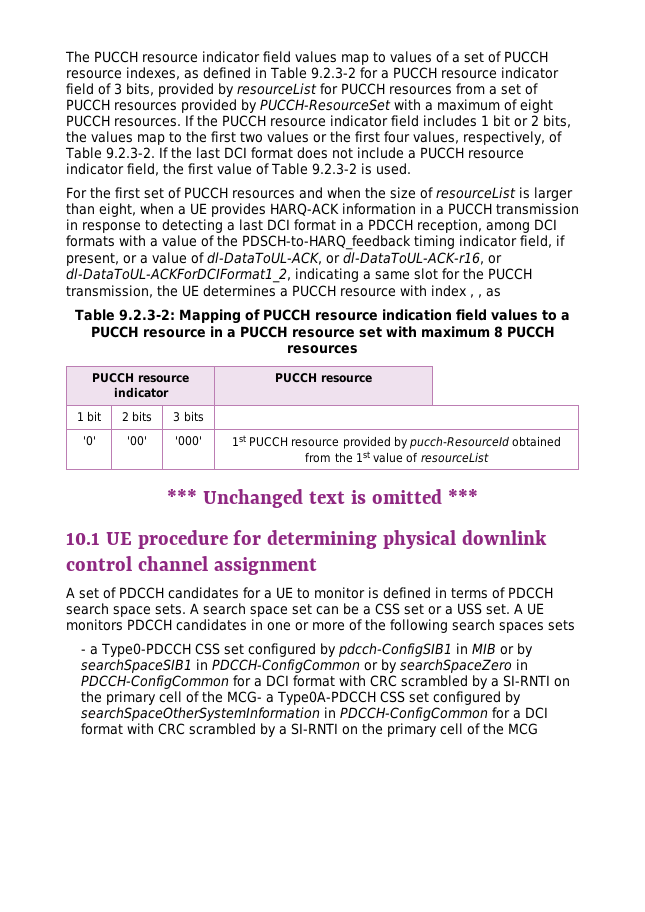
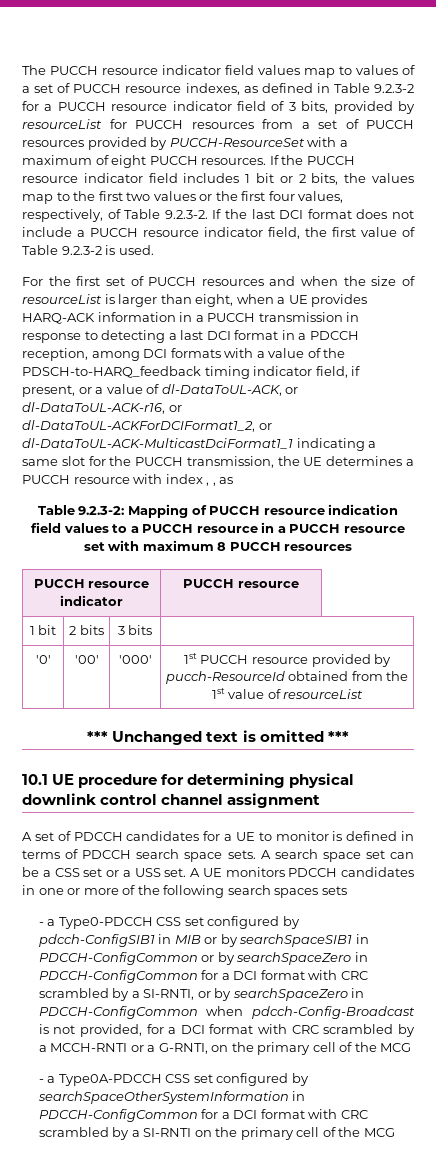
(291, 275) none -> [258,423,272,430] [22,438,293,449] or dl-DataToUL-ACK-MulticastDciFormat1_1
[503,675,571,687] [81,691,263,705] SI-RNTI on the primary cell of the MCG- -> [143,988,365,1001] [38,1006,415,1019] [38,1024,415,1037] [38,1042,412,1055] [38,1079,44,1083] SI-RNTI, or by searchSpaceZero in PDCCH-ConfigCommon when pdcch-Config-Broadcast is not provided, for a DCI format with CRC scrambled by a MCCH-RNTI or a G-RNTI, on the primary cell of the MCG // -

